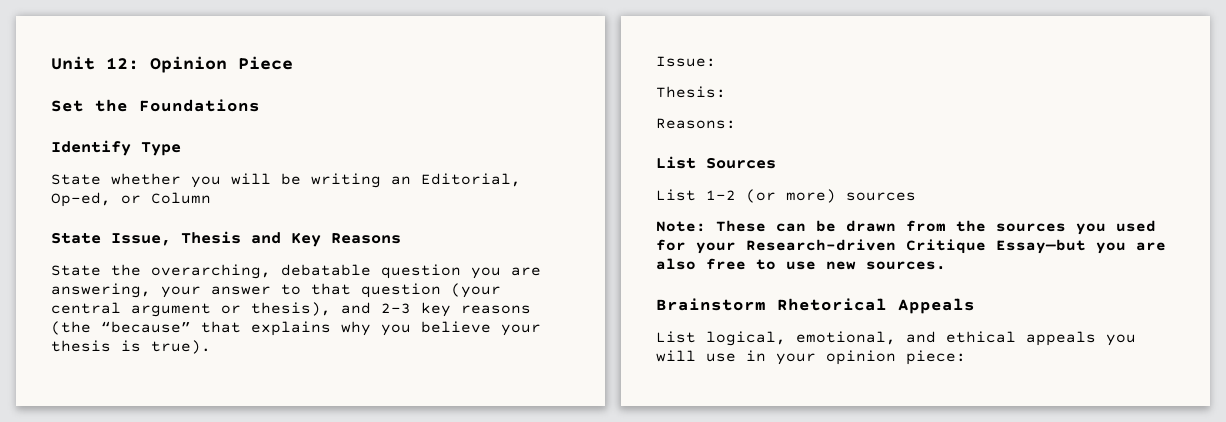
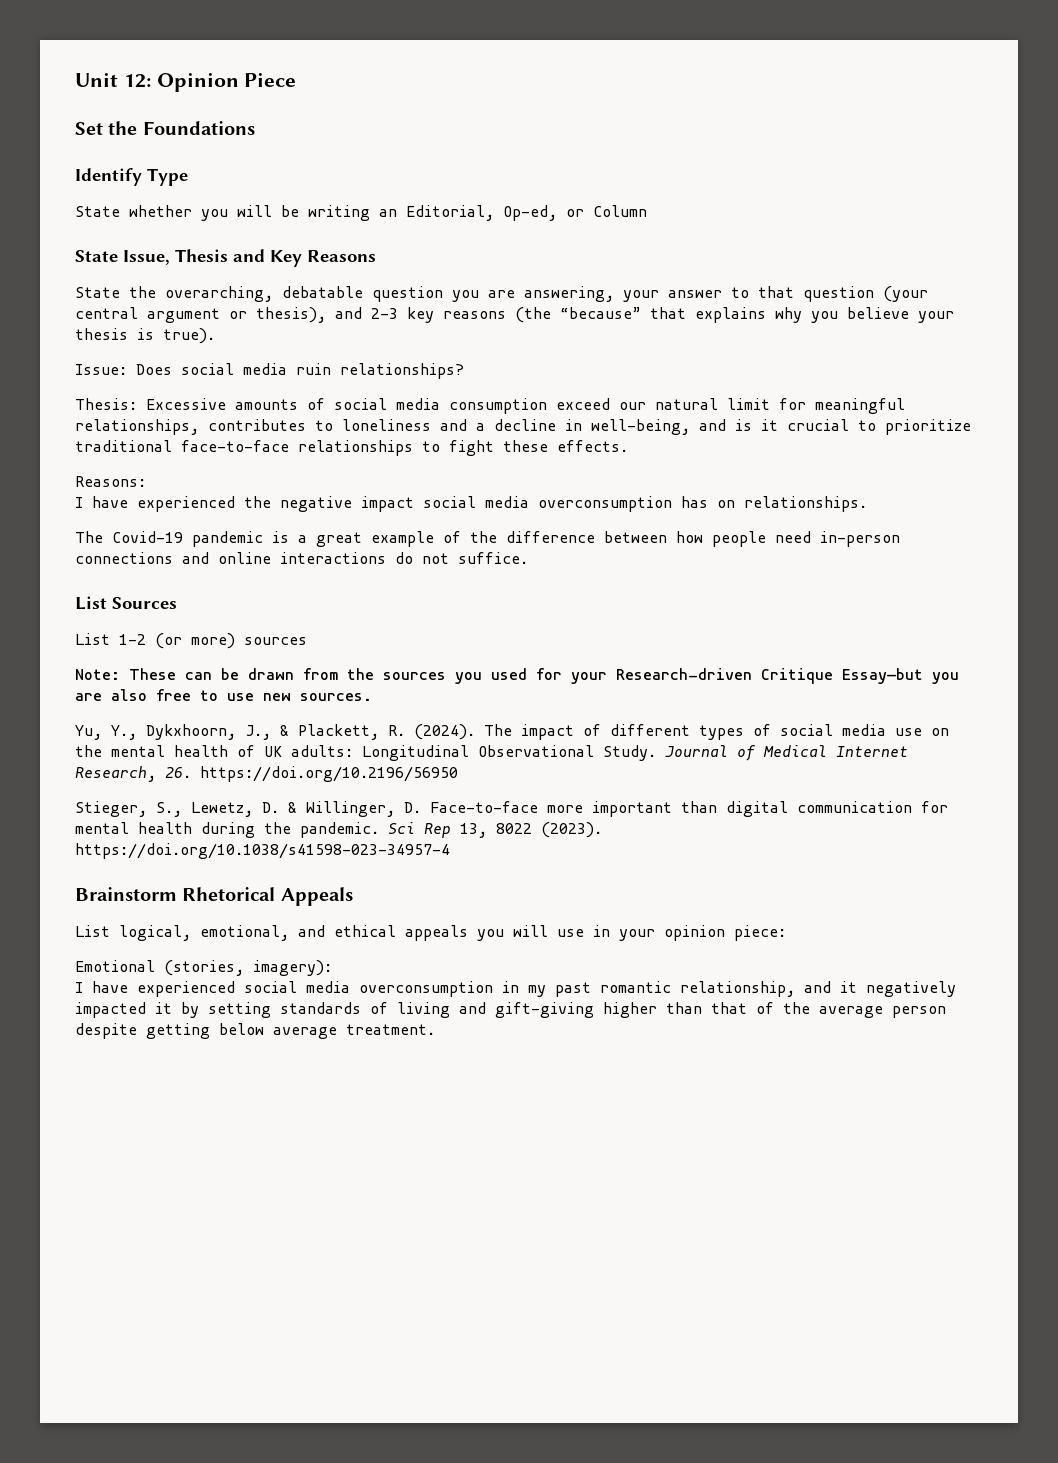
[656,86,726,98] [656,118,736,129] // Thesis: // Reasons: -> [136,363,464,379] [75,398,905,414] [75,419,971,435] [75,440,628,456] [75,476,146,487] [75,496,867,512] [75,531,900,547] [75,552,528,564] Does social media ruin relationships? // Thesis: Excessive amounts of social media consumption exceed our natural limit for meaningful relationships, contributes to loneliness and a decline in well-being, and is it crucial to prioritize traditional face-to-face relationships to fight these effects. // Reasons: // I have experienced the negative impact social media overconsumption has on relationships. // The Covid-19 pandemic is a great example of the difference between how people need in-person connections and online interactions do not suffice.
(946, 265) none -> [75,724,949,740] [75,745,908,761] [75,766,458,782] [75,801,948,817] [75,822,602,838] [75,843,450,859] // Yu, Y., Dykxhoorn, J., & Plackett, R. (2024). The impact of different types of social media use on the mental health of UK adults: Longitudinal Observational Study. Journal of Medical Internet Research, 26. https://doi.org/10.2196/56950 // Stieger, S., Lewetz, D. & Willinger, D. Face-to-face more important than digital communication for mental health during the pandemic. Sci Rep 13, 8022 (2023). https://doi.org/10.1038/s41598-023-34957-4
(966, 357) none -> [75,960,332,976] [75,981,956,997] [75,1002,946,1018] [75,1023,435,1039] // Emotional (stories, imagery): // I have experienced social media overconsumption in my past romantic relationship, and it negatively impacted it by setting standards of living and gift-giving higher than that of the average person despite getting below average treatment.

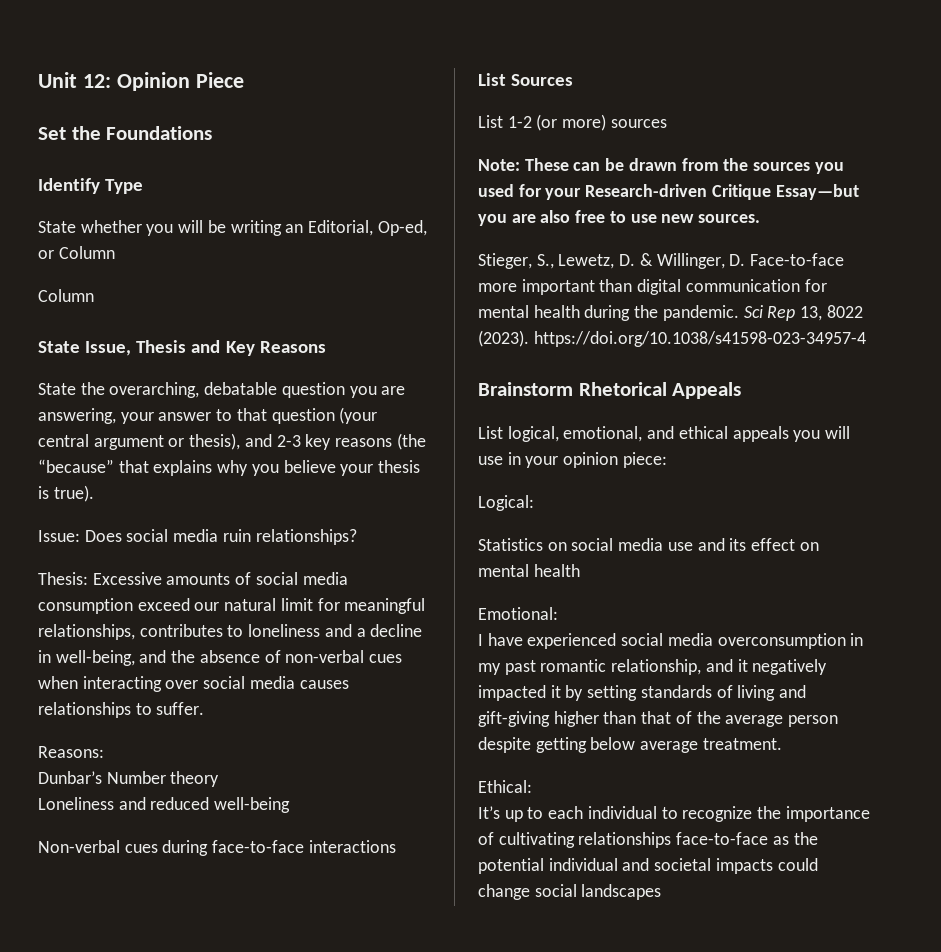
(647, 211) none -> [38,289,94,302] // Column
[735,419,971,435] [75,440,628,456] [75,476,146,487] [75,496,867,512] [75,531,900,547] [75,552,528,564] is it crucial to prioritize traditional face-to-face relationships to fight these effects. // Reasons: // I have experienced the negative impact social media overconsumption has on relationships. // The Covid-19 pandemic is a great example of the difference between how people need in-person connections and online interactions do not suffice. -> [171,650,403,663] [38,676,349,692] [38,702,205,718] [38,746,104,758] [38,771,220,787] [38,797,291,813] [38,840,396,856] the absence of non-verbal cues when interacting over social media causes relationships to suffer. // Reasons: // Dunbar’s Number theory // Loneliness and reduced well-being // Non-verbal cues during face-to-face interactions
[75,724,949,740] [75,745,908,761] [75,766,458,782] // Yu, Y., Dykxhoorn, J., & Plackett, R. (2024). The impact of different types of social media use on the mental health of UK adults: Longitudinal Observational Study. Journal of Medical Internet Research, 26. https://doi.org/10.2196/56950 -> (761, 218) none
[75,960,332,976] Emotional (stories, imagery): -> [478,495,534,511] [478,538,819,551] [478,564,580,577] [478,607,558,620] Logical: // Statistics on social media use and its effect on mental health // Emotional:
(435, 1029) none -> [478,780,532,793] [478,806,870,822] [478,832,818,848] [478,858,818,874] [478,884,662,900] // Ethical: // It’s up to each individual to recognize the importance of cultivating relationships face-to-face as the potential individual and societal impacts could change social landscapes

